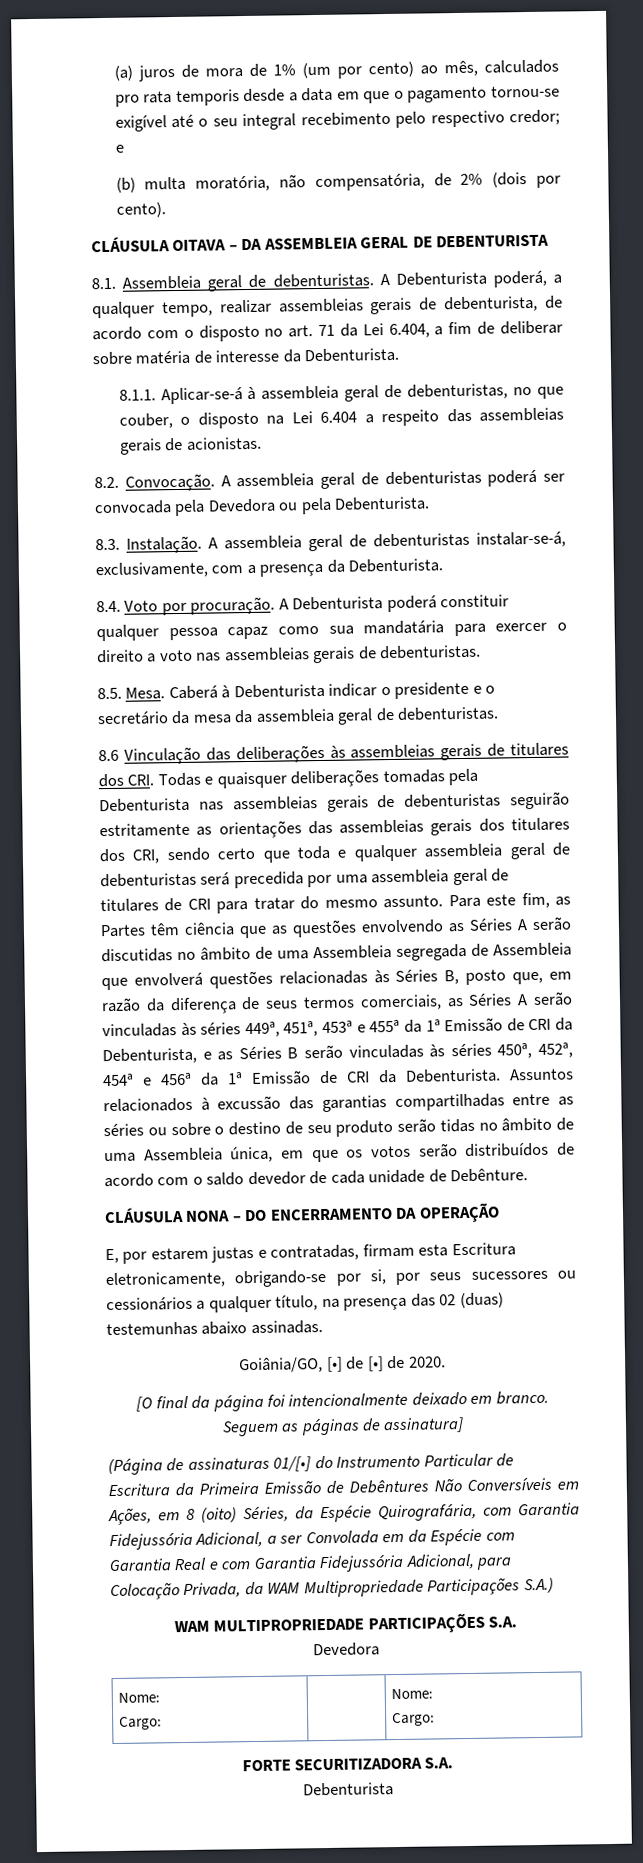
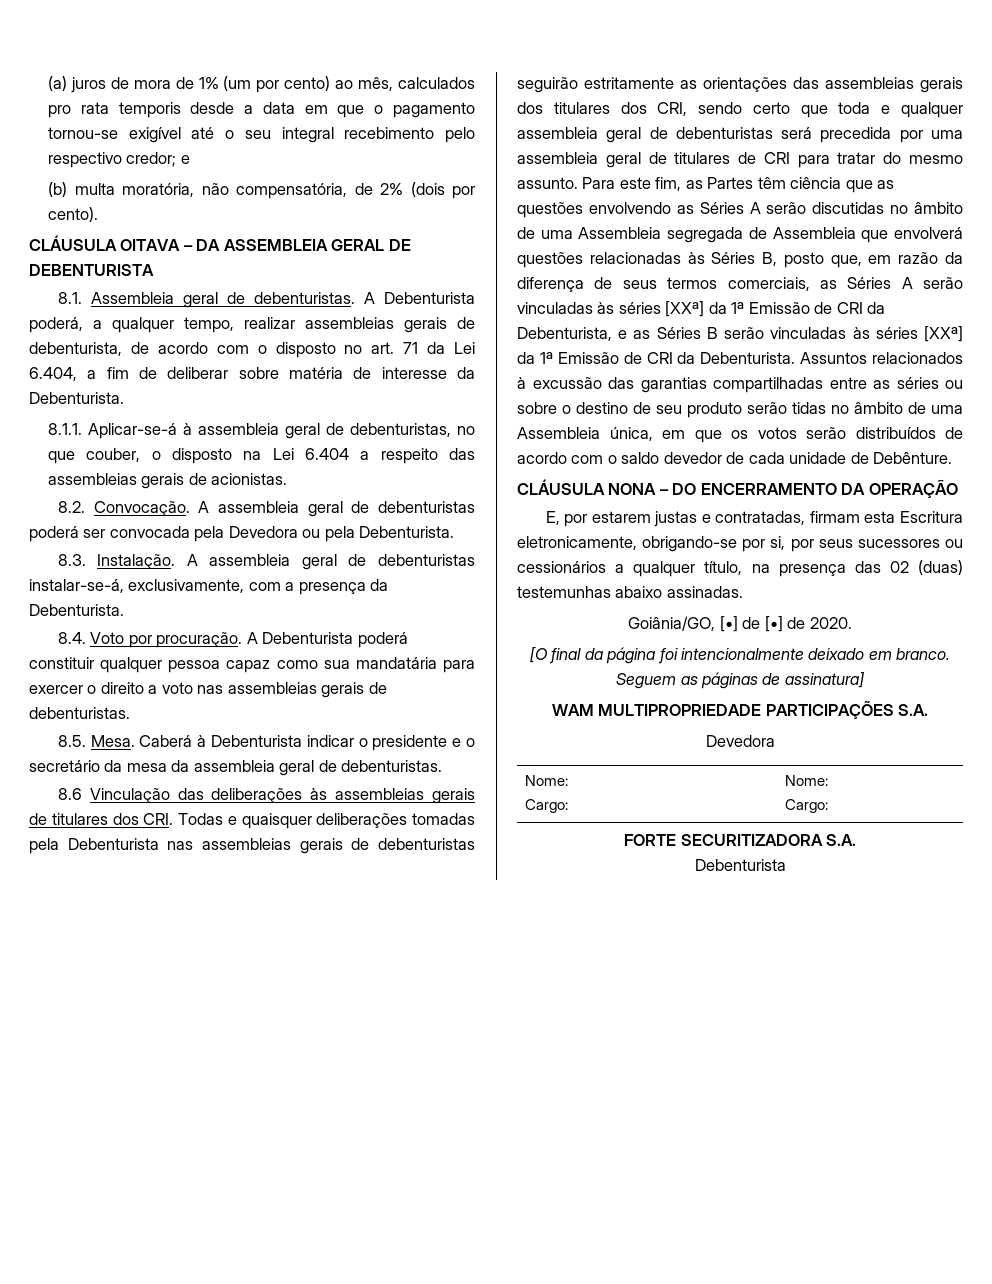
[244,1019,401,1038] 449ª, 451ª, 453ª e 455ª -> [665,301,705,317] [XXª]
[497,1042,573,1059] [102,1072,192,1087] 450ª, 452ª, 454ª e 456ª -> [924,326,963,342] [XXª]
[108,1453,515,1476] [108,1476,579,1497] [108,1502,580,1526] [109,1528,515,1551] [109,1553,513,1573] [110,1577,554,1601] // (Página de assinaturas 01/[•] do Instrumento Particular de Escritura da Primeira Emissão de Debêntures Não Conversíveis em Ações, em 8 (oito) Séries, da Espécie Quirografária, com Garantia Fidejussória Adicional, a ser Convolada em da Espécie com Garantia Real e com Garantia Fidejussória Adicional, para Colocação Privada, da WAM Multipropriedade Participações S.A.) -> (865, 680) none

